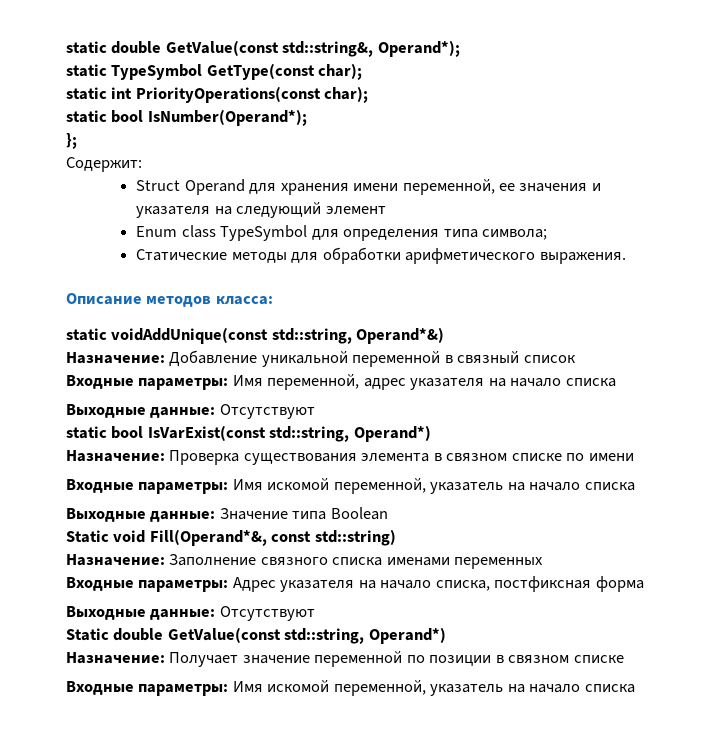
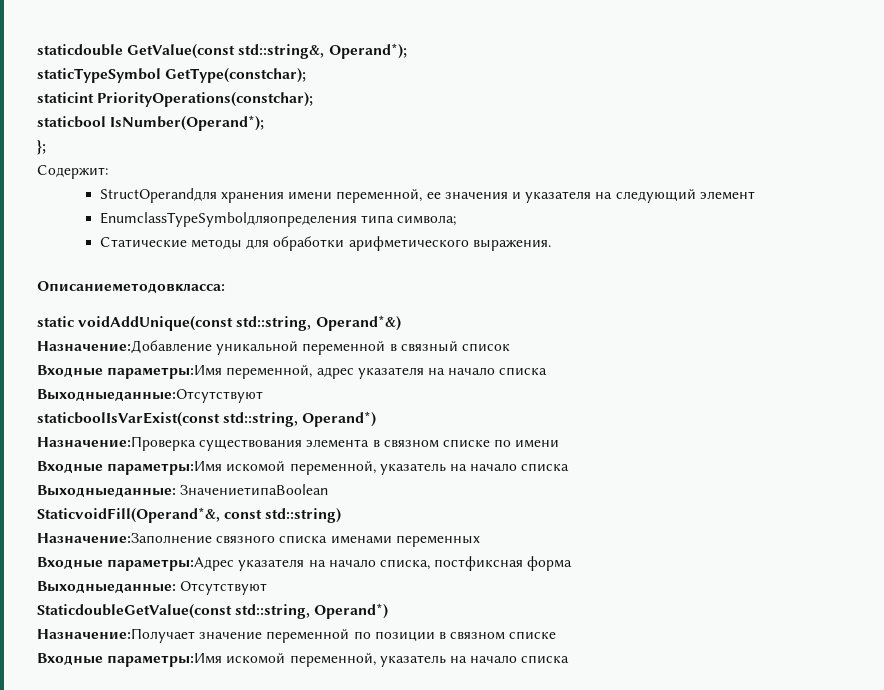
[66,41,162,54] static double -> [37,44,123,56] staticdouble
[66,63,363,80] [66,86,369,103] [66,110,144,123] static TypeSymbol GetType(const char); // static int PriorityOperations(const char); // static bool -> [37,68,307,83] [37,92,314,107] [37,116,106,128] staticTypeSymbol GetType(constchar); // staticint PriorityOperations(constchar); // staticbool
[136,179,277,195] Struct Operand для -> [99,188,217,203] StructOperandдля
[136,225,440,241] Enum class TypeSymbol для определения -> [99,212,357,227] EnumclassTypeSymbolдляопределения
[66,293,273,307] Описание методов класса: -> [37,281,225,293] Описаниеметодовкласса:
[66,350,258,367] Назначение: Добавление -> [37,340,212,354] Назначение:Добавление
[138,375,263,390] параметры: Имя -> [107,365,223,379] параметры:Имя
[66,404,315,419] [66,425,431,442] [66,450,240,465] Выходные данные: Отсутствуют // static bool IsVarExist(const std::string, Operand*) // Назначение: Проверка -> [37,389,263,403] [37,411,377,427] [37,436,196,451] Выходныеданные:Отсутствуют // staticboolIsVarExist(const std::string, Operand*) // Назначение:Проверка
[138,479,263,494] параметры: Имя -> [107,461,223,475] параметры:Имя
[66,507,388,522] [66,529,267,546] Выходные данные: Значение типа Boolean // Static void Fill(Operand*&, -> [37,484,329,497] [37,507,220,523] Выходныеданные: ЗначениетипаBoolean // StaticvoidFill(Operand*&,
[66,554,257,566] Назначение: Заполнение -> [37,533,212,543] Назначение:Заполнение
[138,577,276,592] параметры: Адрес -> [107,557,235,571] параметры:Адрес
[66,606,315,621] [66,627,446,644] [66,652,239,667] Выходные данные: Отсутствуют // Static double GetValue(const std::string, Operand*) // Назначение: Получает -> [37,581,268,595] [37,603,389,619] [37,628,195,643] Выходныеданные: Отсутствуют // StaticdoubleGetValue(const std::string, Operand*) // Назначение:Получает
[138,681,263,696] параметры: Имя -> [107,653,223,667] параметры:Имя

